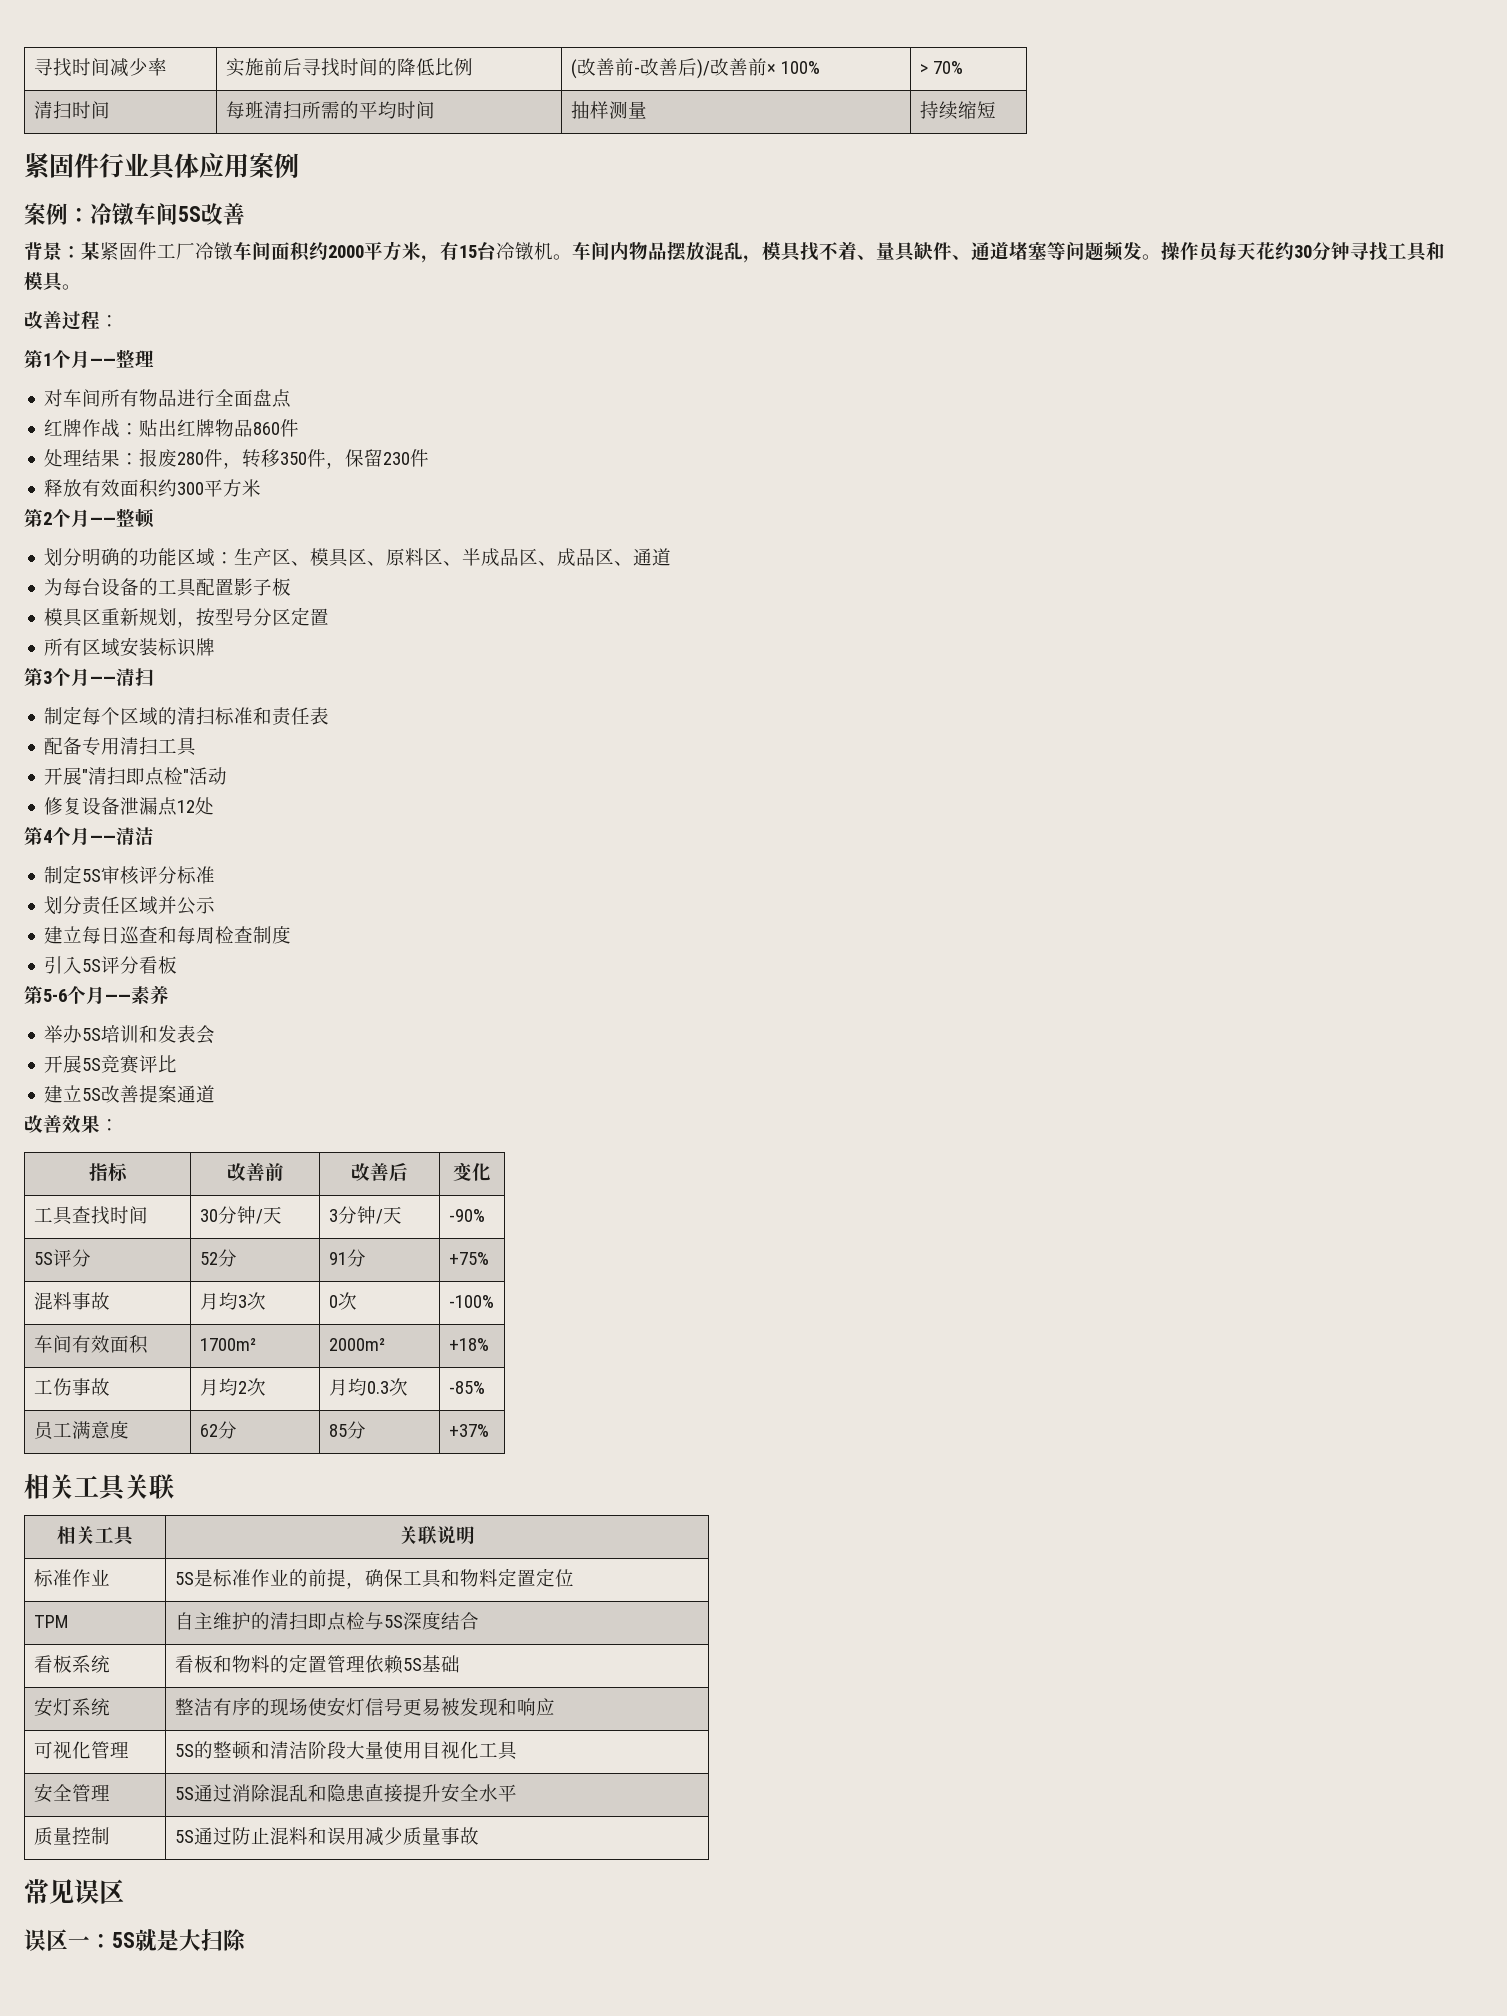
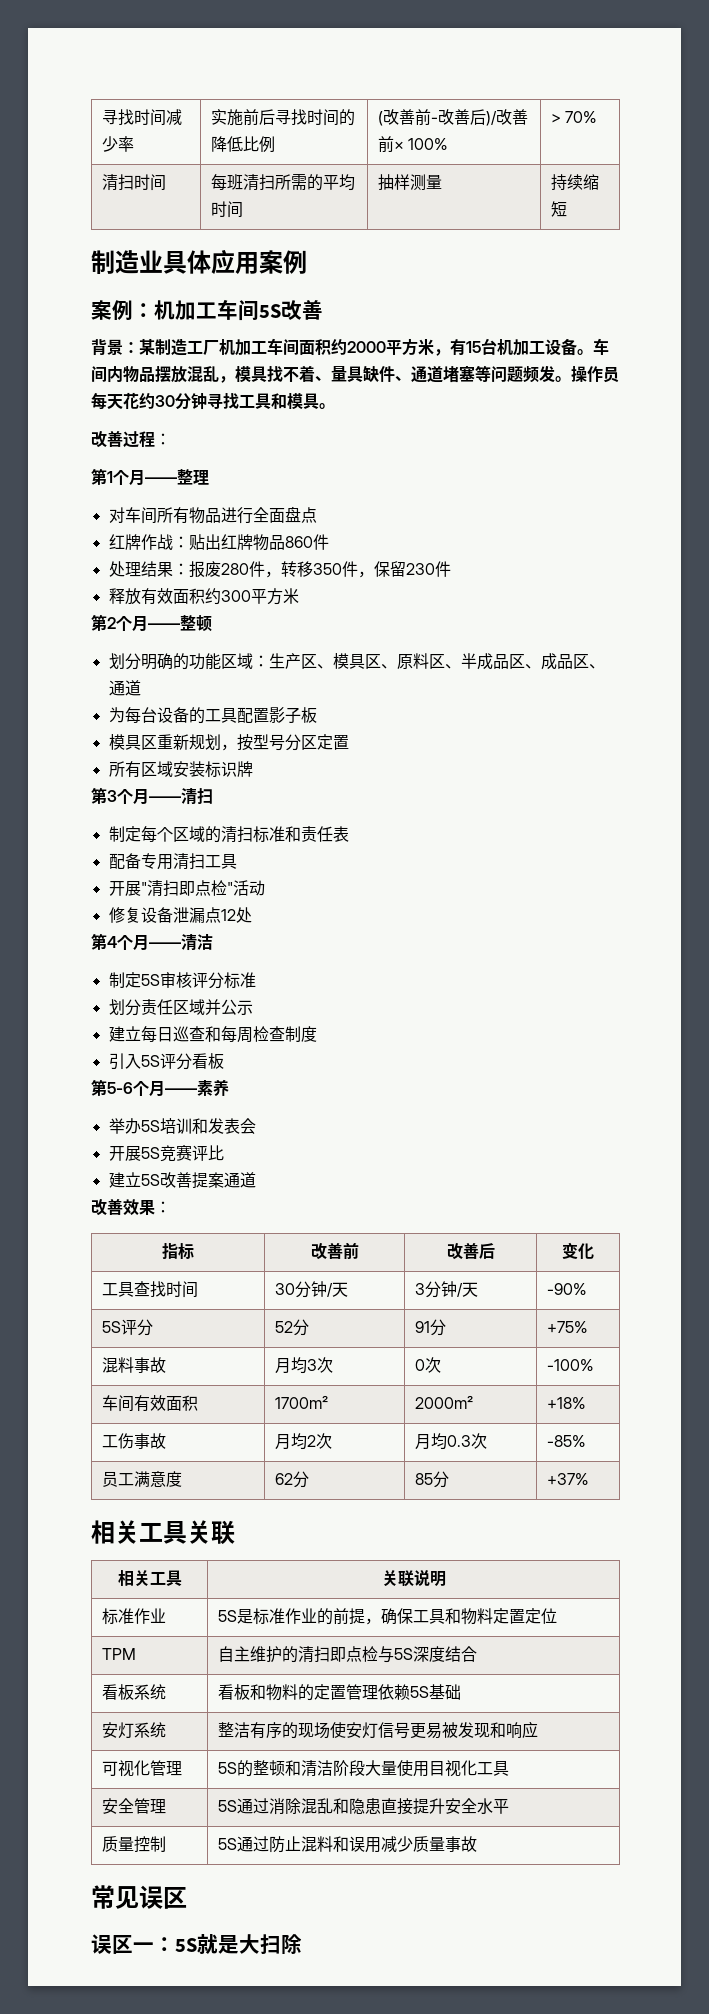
[24,153,124,179] 紧固件行 -> [91,250,139,274] 制造
[90,203,134,225] 冷镦 -> [154,300,217,320] 机加工
[100,242,233,260] 紧固件工厂冷镦 -> [155,339,267,356] 制造工厂机加工
[496,242,553,260] 冷镦机 -> [497,338,577,356] 机加工设备

